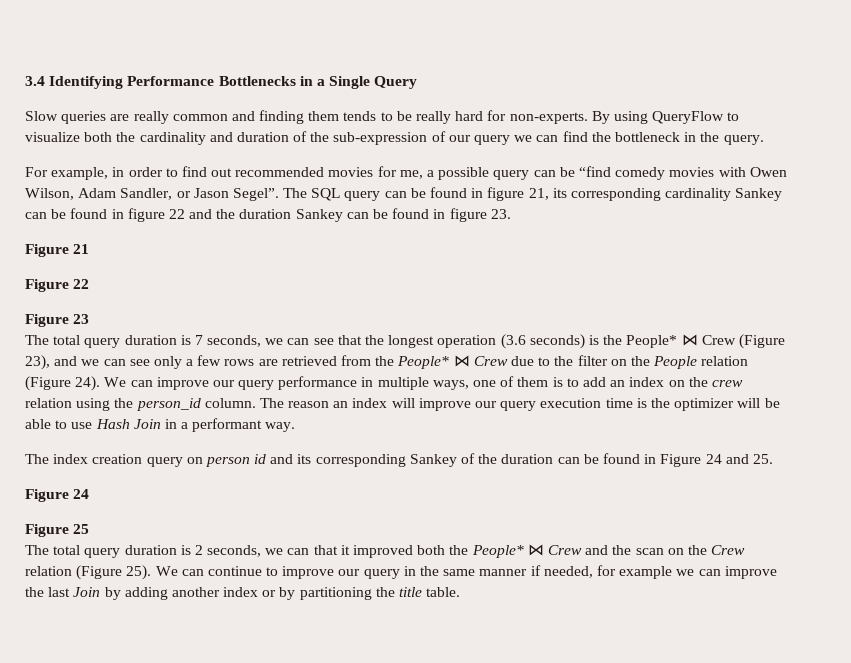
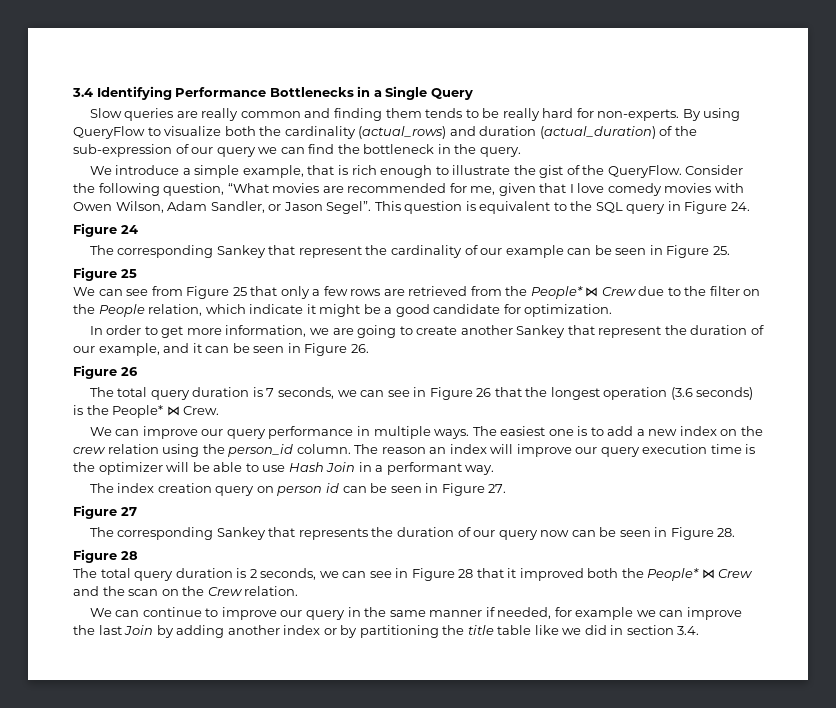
(206, 138) none -> [358,126,447,139] (actual_rows)
(289, 137) none -> [539,126,656,139] (actual_duration)
[25,166,611,180] For example, in order to find out recommended movies for me, a possible query can be “find -> [89,165,744,178] [73,183,605,196] We introduce a simple example, that is rich enough to illustrate the gist of the QueryFlow. Consider the following question, “What movies are recommended for me, given that I love
[283,187,783,201] [25,208,511,222] [25,244,90,257] [25,279,90,292] [25,314,90,327] [25,334,785,349] [25,355,150,370] The SQL query can be found in figure 21, its corresponding cardinality Sankey can be found in figure 22 and the duration Sankey can be found in figure 23. // Figure 21 // Figure 22 // Figure 23 // The total query duration is 7 seconds, we can see that the longest operation (3.6 seconds) is the People* ⋈ Crew (Figure 23), and we can see -> [374,201,750,214] [73,223,138,237] [89,245,730,258] [73,267,137,281] [73,286,278,299] This question is equivalent to the SQL query in Figure 24. // Figure 24 // The corresponding Sankey that represent the cardinality of our example can be seen in Figure 25. // Figure 25 // We can see from Figure 25 that
[701,356,749,366] [25,376,101,391] relation (Figure 24). -> [148,304,613,317] [89,325,764,338] [73,343,369,356] [73,365,138,379] [89,387,754,400] [73,405,220,418] relation, which indicate it might be a good candidate for optimization. // In order to get more information, we are going to create another Sankey that represent the duration of our example, and it can be seen in Figure 26. // Figure 26 // The total query duration is 7 seconds, we can see in Figure 26 that the longest operation (3.6 seconds) is the People* ⋈ Crew. //
[432,376,549,390] ways, one of them -> [434,426,574,439] ways. The easiest one
[610,380,626,387] an -> [636,429,678,436] a new
[270,453,773,467] [25,489,90,502] [25,524,90,537] and its corresponding Sankey of the duration can be found in Figure 24 and 25. // Figure 24 // Figure 25 -> [342,483,507,496] [73,505,137,519] [89,527,736,540] [73,549,138,563] can be seen in Figure 27. // Figure 27 // The corresponding Sankey that represents the duration of our query now can be seen in Figure 28. // Figure 28
(310, 551) none -> [369,568,474,581] see in Figure 28
[25,565,152,580] relation (Figure 25). -> [244,586,299,596] relation. //
[426,587,461,597] table. -> [497,625,700,635] table like we did in section 3.4.

